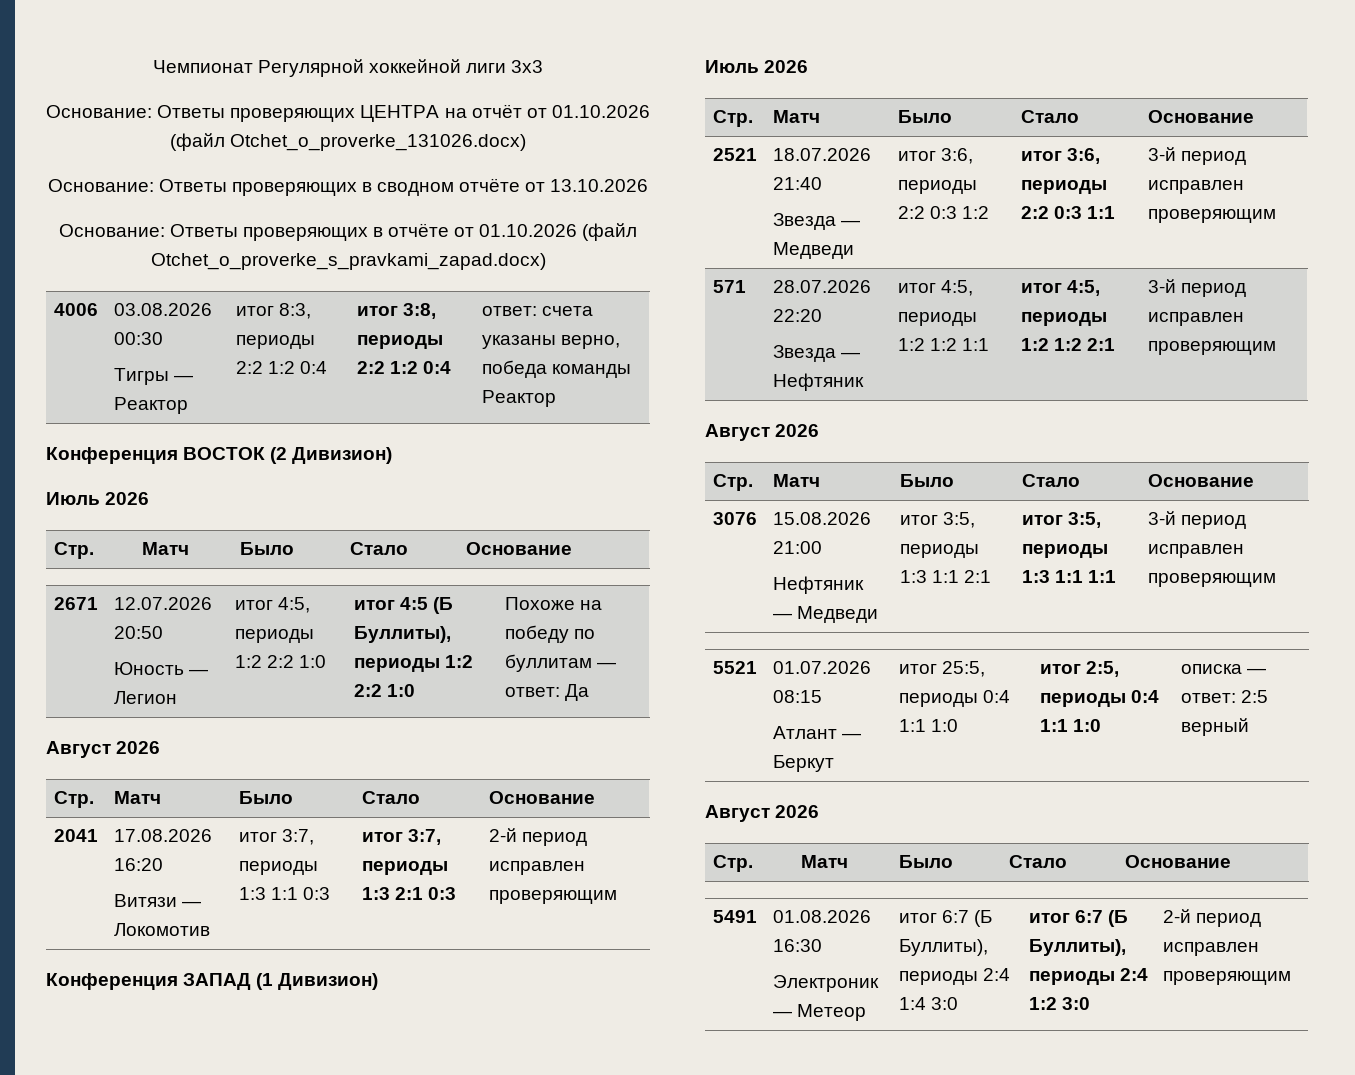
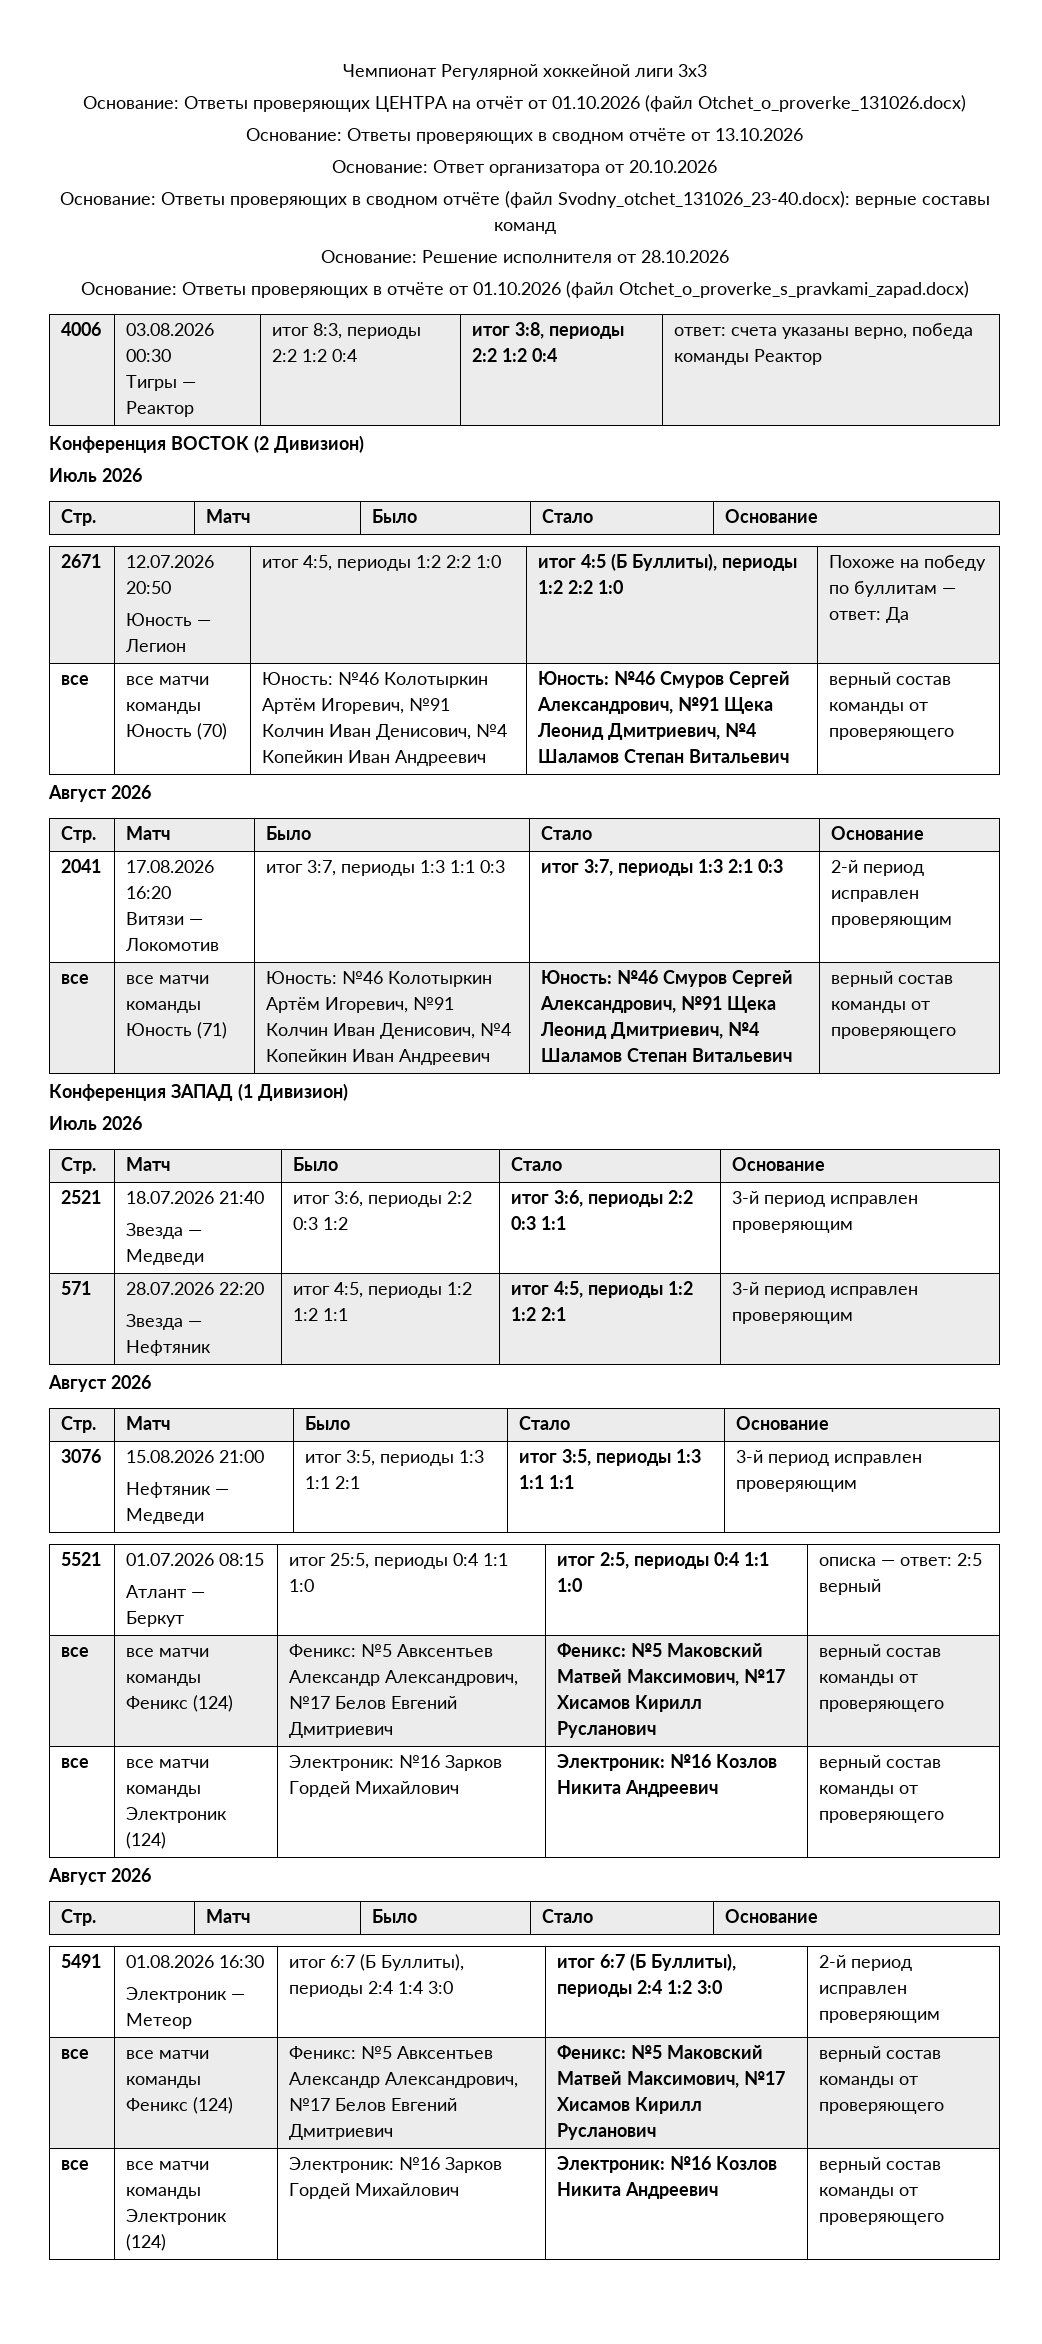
(649, 185) none -> [332,160,717,176] [59,191,990,208] [493,222,556,234] [320,250,729,263] // Основание: Ответ организатора от 20.10.2026 // Основание: Ответы проверяющих в сводном отчёте (файл Svodny_otchet_131026_23-40.docx): верные составы команд // Основание: Решение исполнителя от 28.10.2026
(590, 692) none -> [61,675,90,685] [126,676,210,685] [126,702,202,714] [126,723,228,740] [262,672,489,688] [262,698,451,714] [262,724,508,740] [262,750,487,766] [538,671,791,688] [537,697,774,714] [537,723,757,740] [538,749,790,763] [829,672,952,688] [829,702,929,714] [829,728,955,740] // все | все матчи команды Юность (70) | Юность: №46 Колотыркин Артём Игоревич, №91 Колчин Иван Денисович, №4 Копейкин Иван Андреевич | Юность: №46 Смуров Сергей Александрович, №91 Щека Леонид Дмитриевич, №4 Шаламов Степан Витальевич | верный состав команды от проверяющего
(617, 897) none -> [61,974,90,984] [126,975,210,984] [126,1001,202,1013] [126,1022,228,1039] [266,971,493,987] [266,997,455,1013] [266,1023,512,1039] [266,1049,491,1065] [541,970,794,987] [540,996,777,1013] [540,1022,760,1039] [541,1048,793,1062] [831,971,954,987] [831,1001,931,1013] [831,1027,957,1039] // все | все матчи команды Юность (71) | Юность: №46 Колотыркин Артём Игоревич, №91 Колчин Иван Денисович, №4 Копейкин Иван Андреевич | Юность: №46 Смуров Сергей Александрович, №91 Щека Леонид Дмитриевич, №4 Шаламов Степан Витальевич | верный состав команды от проверяющего
(1249, 727) none -> [61,1647,90,1657] [126,1648,210,1657] [126,1674,202,1686] [126,1695,234,1712] [289,1644,494,1657] [289,1670,519,1686] [289,1696,458,1709] [289,1722,394,1738] [557,1643,764,1657] [557,1669,786,1686] [557,1695,703,1712] [557,1721,657,1738] [819,1644,942,1660] [819,1674,919,1686] [819,1700,945,1712] [61,1758,90,1768] [126,1759,210,1768] [126,1785,202,1797] [126,1807,228,1823] [126,1832,167,1849] [289,1755,503,1771] [289,1781,460,1797] [557,1754,778,1771] [557,1780,719,1797] [819,1755,942,1771] [819,1785,919,1797] [819,1811,945,1823] // все | все матчи команды Феникс (124) | Феникс: №5 Авксентьев Александр Александрович, №17 Белов Евгений Дмитриевич | Феникс: №5 Маковский Матвей Максимович, №17 Хисамов Кирилл Русланович | верный состав команды от проверяющего // все | все матчи команды Электроник (124) | Электроник: №16 Зарков Гордей Михайлович | Электроник: №16 Козлов Никита Андреевич | верный состав команды от проверяющего
(1291, 978) none -> [61,2049,90,2059] [126,2050,210,2059] [126,2076,202,2088] [126,2097,234,2114] [289,2046,494,2059] [289,2072,519,2088] [289,2098,458,2111] [289,2124,394,2140] [557,2045,764,2059] [557,2071,786,2088] [557,2097,703,2114] [557,2123,657,2140] [819,2046,942,2062] [819,2076,919,2088] [819,2102,945,2114] [61,2160,90,2170] [126,2161,210,2170] [126,2187,202,2199] [126,2209,228,2225] [126,2234,167,2251] [289,2157,503,2173] [289,2183,460,2199] [557,2156,778,2173] [557,2182,719,2199] [819,2157,942,2173] [819,2187,919,2199] [819,2213,945,2225] // все | все матчи команды Феникс (124) | Феникс: №5 Авксентьев Александр Александрович, №17 Белов Евгений Дмитриевич | Феникс: №5 Маковский Матвей Максимович, №17 Хисамов Кирилл Русланович | верный состав команды от проверяющего // все | все матчи команды Электроник (124) | Электроник: №16 Зарков Гордей Михайлович | Электроник: №16 Козлов Никита Андреевич | верный состав команды от проверяющего

